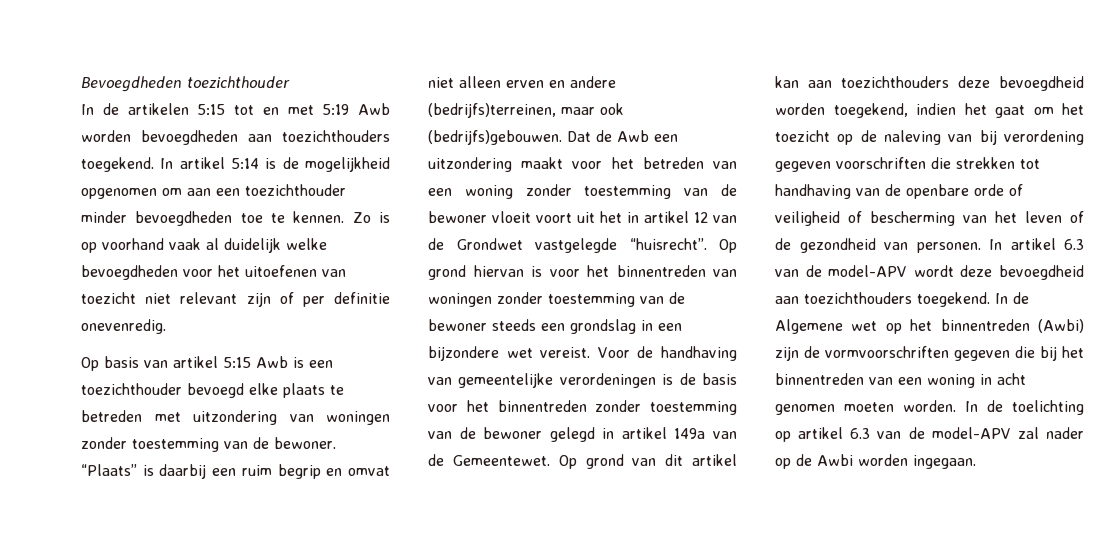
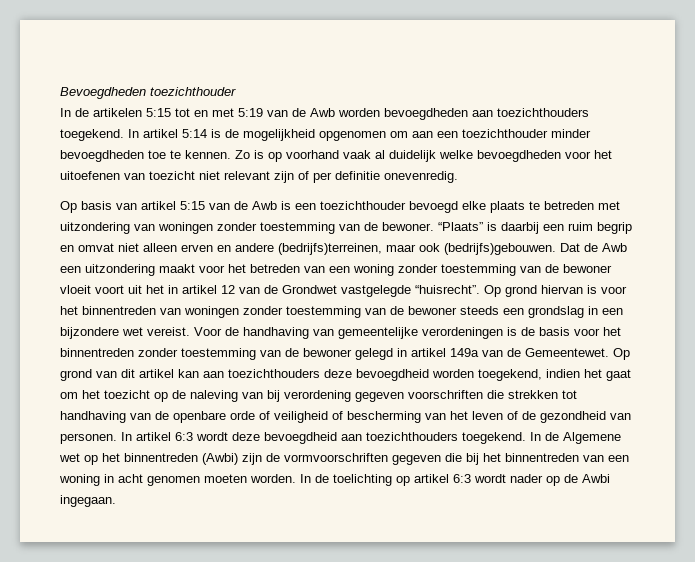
(350, 109) none -> [267,108,306,117] van de
(251, 362) none -> [209,201,248,210] van de
[1064,239,1084,250] [775,265,908,277] 6.3 van de model-APV -> [175,432,193,441] 6:3
[850,427,1039,439] 6.3 van de model-APV zal -> [453,474,506,483] 6:3 wordt
[858,454,908,466] worden -> (610, 478) none

